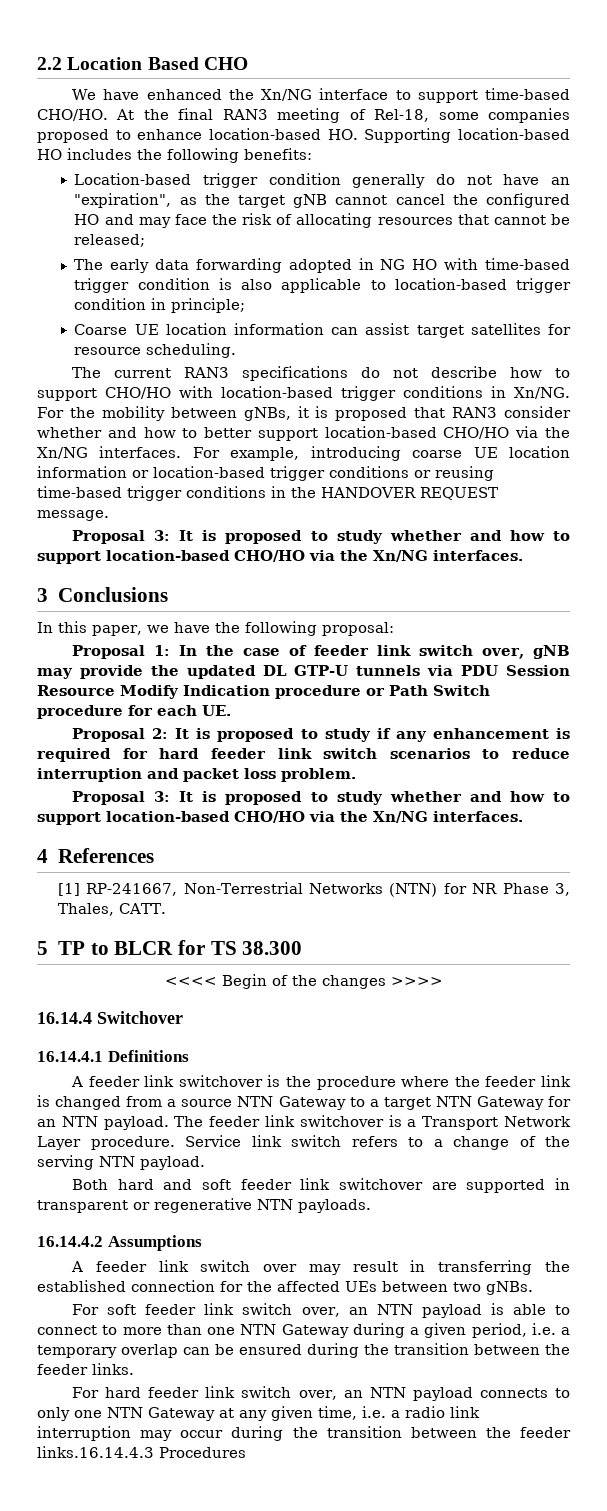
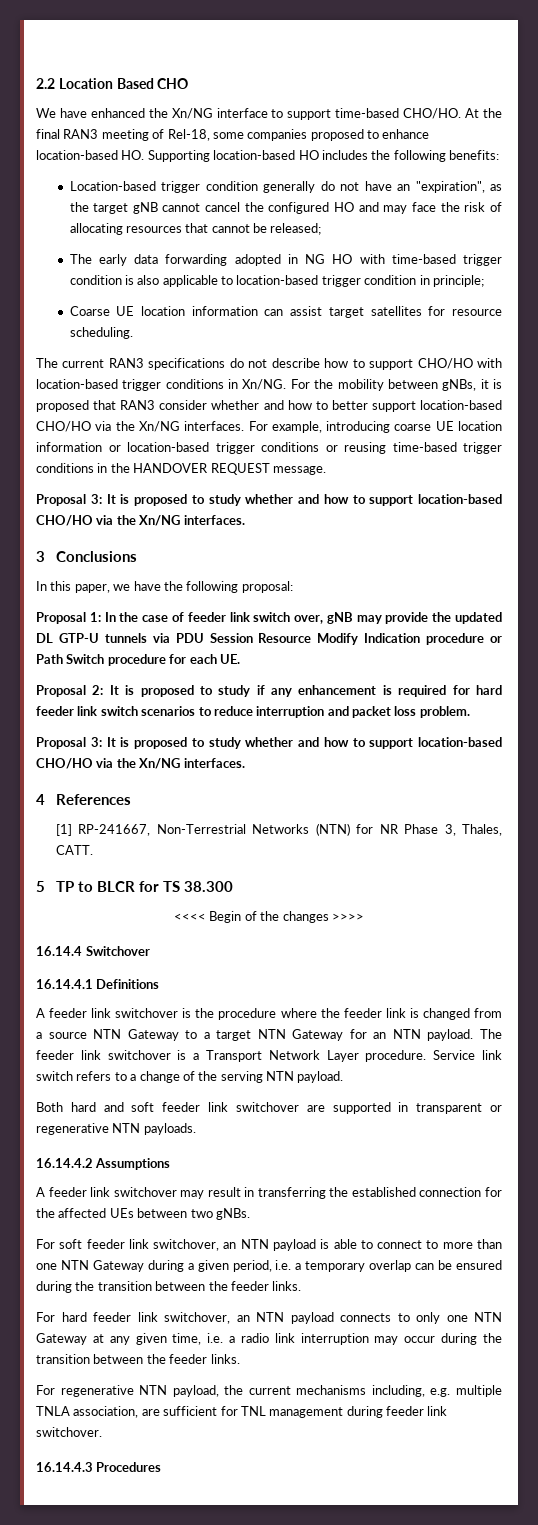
[200,1260,298,1272] switch over -> [113,1187,177,1197] switchover
[242,1303,340,1317] switch over, -> [153,1239,220,1251] switchover,
[241,1386,337,1400] switch over, -> [164,1312,230,1324] switchover,
[37,1446,154,1458] links.16.14.4.3 -> [210,1354,240,1364] [36,1385,502,1397] [36,1406,448,1418] [36,1427,102,1437] [36,1462,93,1472] links. // For regenerative NTN payload, the current mechanisms including, e.g. multiple TNLA association, are sufficient for TNL management during feeder link switchover. // 16.14.4.3

